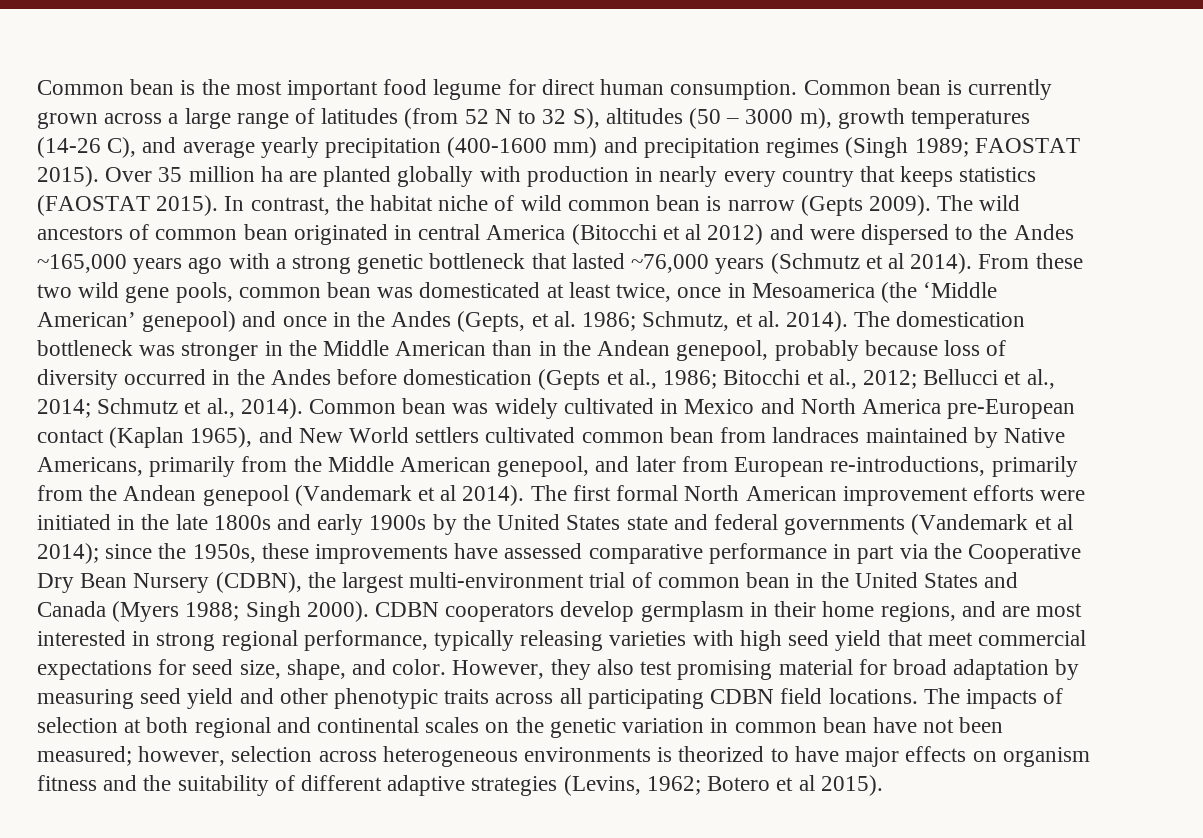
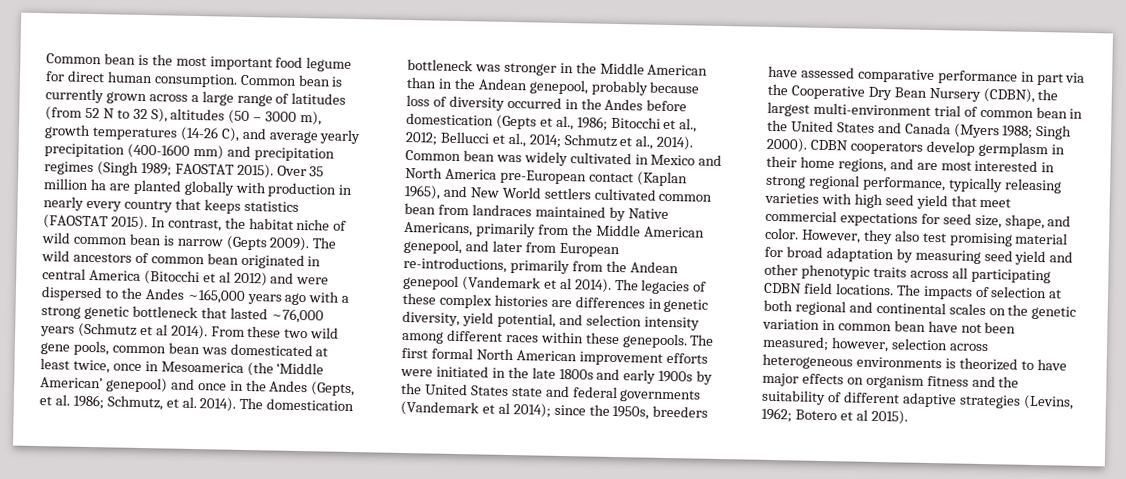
(567, 493) none -> [640,279,708,295] [402,292,709,313] [402,310,700,331] [402,329,715,349] legacies of these complex histories are differences in genetic diversity, yield potential, and selection intensity among different races within these genepools. The
[261,543,449,564] these improvements -> [652,405,709,418] breeders

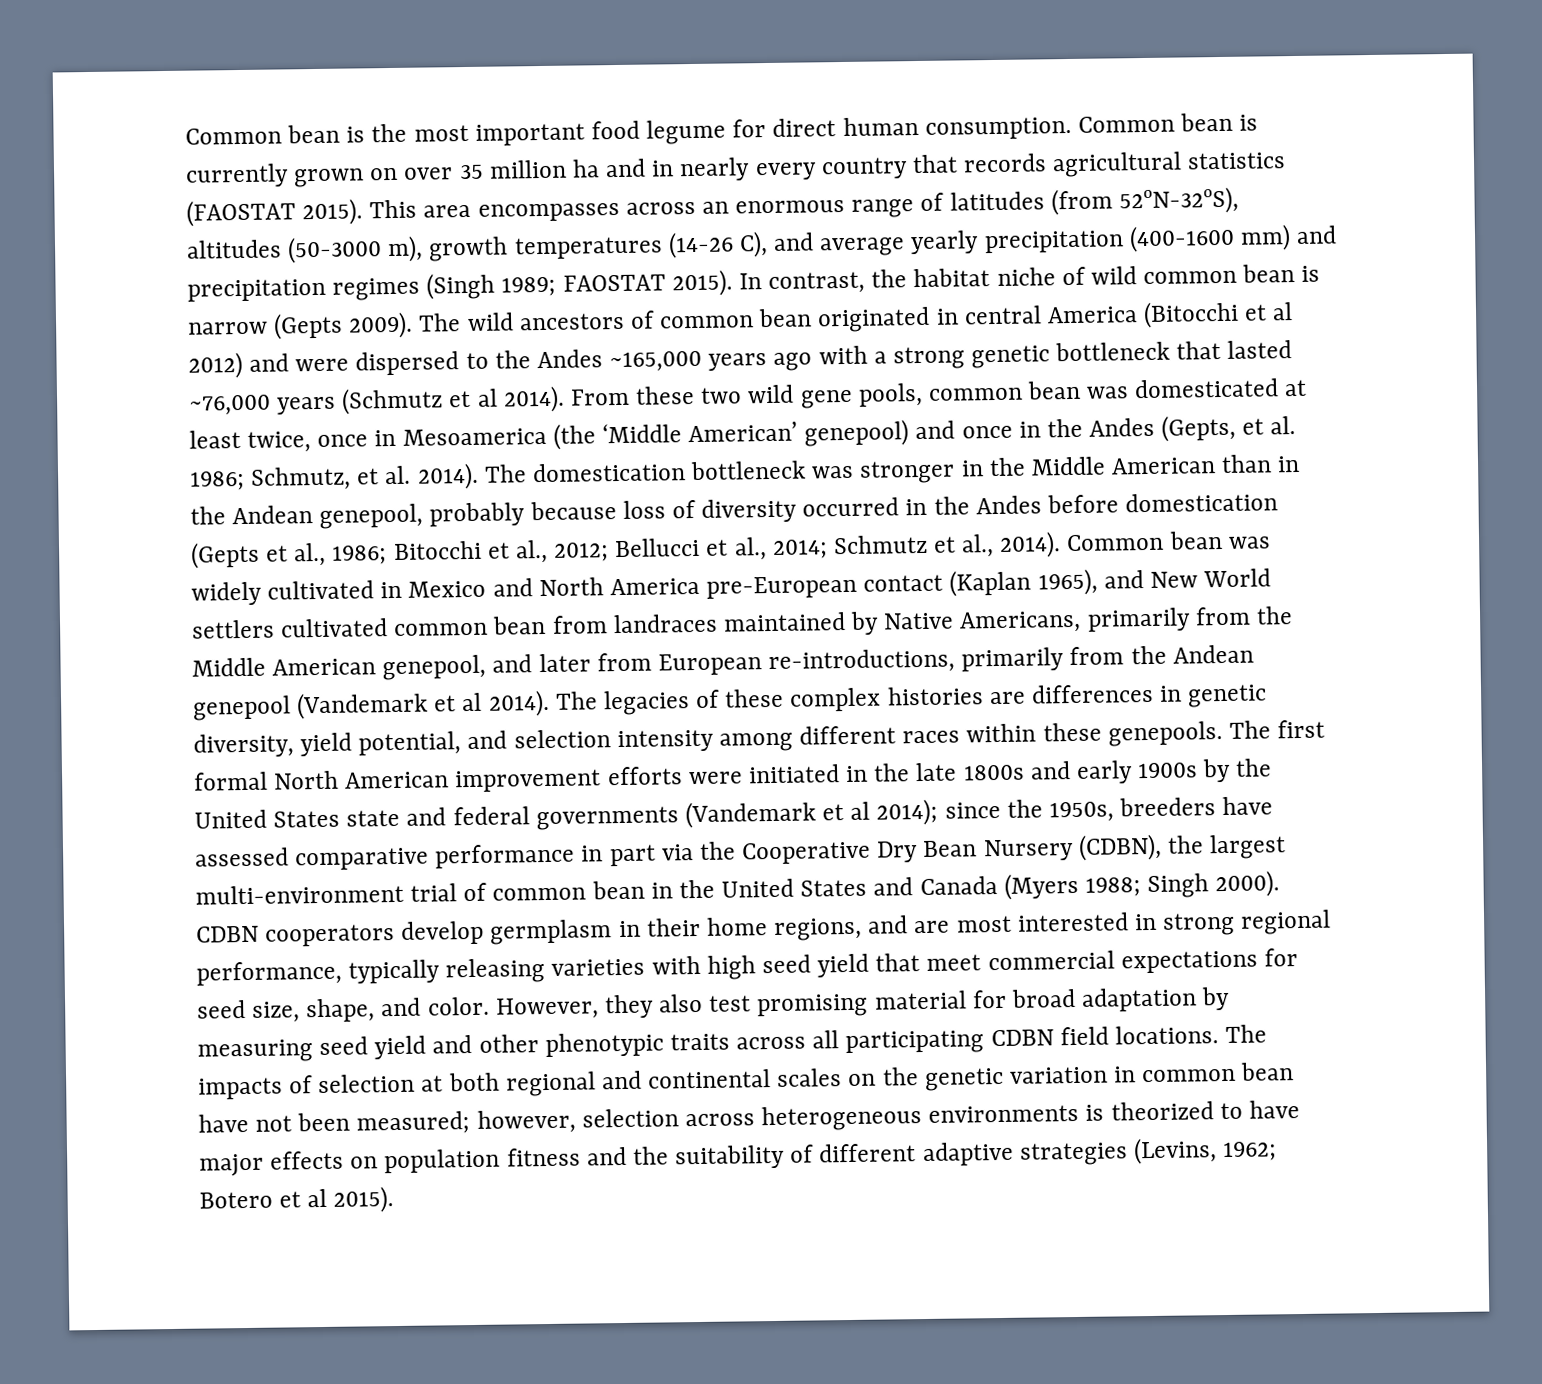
[148,91,347,107] [45,106,298,125] across a large range of latitudes (from 52 N to 32 S), altitudes (50 – 3000 -> [370,151,1287,182] [186,186,1239,227] [186,236,383,264] on over 35 million ha and in nearly every country that records agricultural statistics (FAOSTAT 2015). This area encompasses across an enormous range of latitudes (from 52oN-32oS), altitudes (50-3000
[276,165,325,177] [43,178,353,198] [43,196,299,214] [43,214,148,231] Over 35 million ha are planted globally with production in nearly every country that keeps statistics (FAOSTAT 2015). -> (733, 283) none
[865,374,924,389] organism -> [384,1148,501,1174] population

